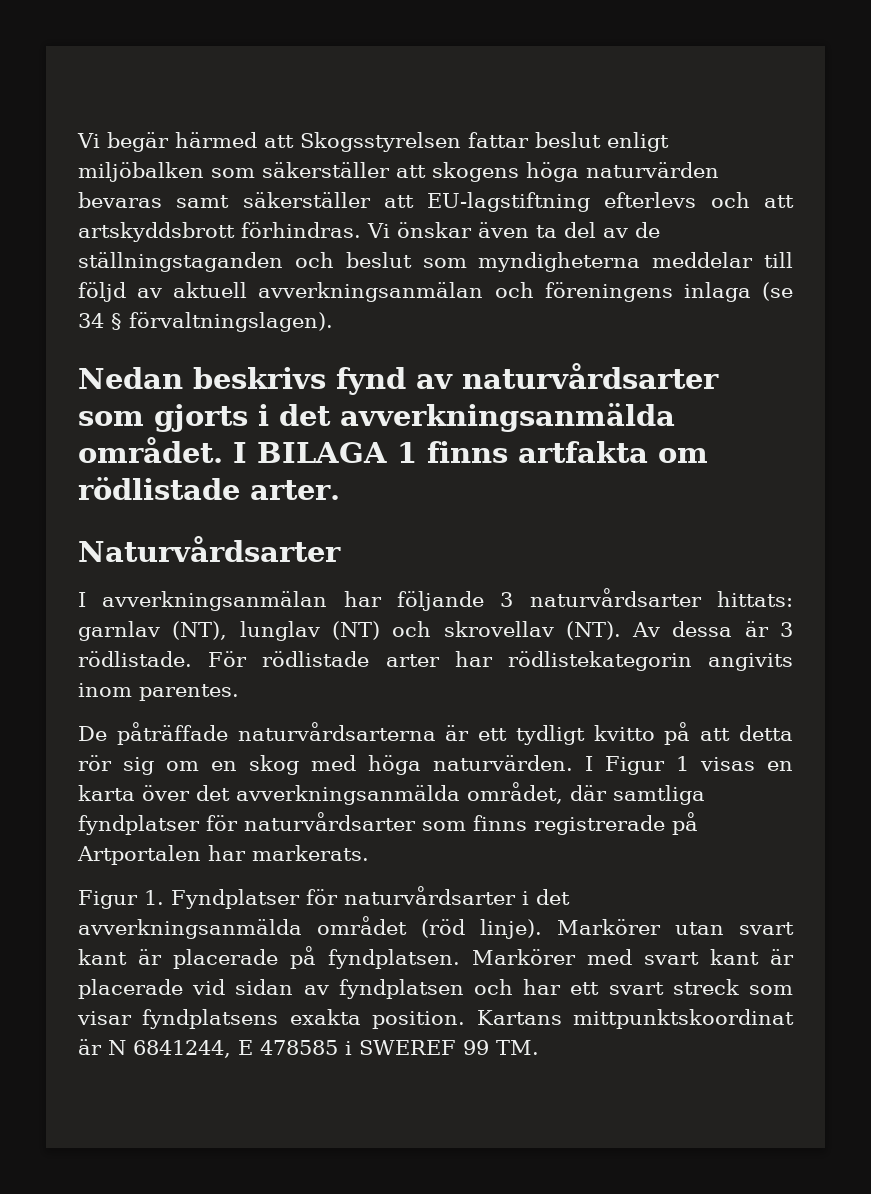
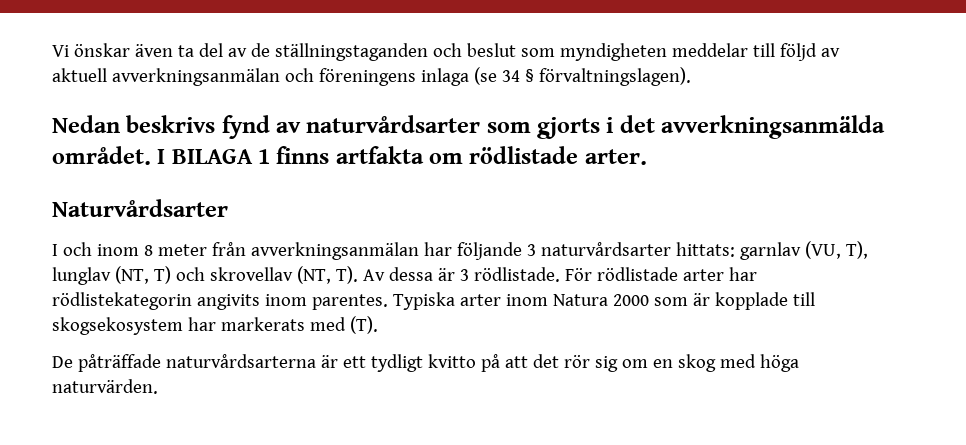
[77,132,669,152] [78,162,719,182] [78,192,795,212] [78,222,390,242] Vi begär härmed att Skogsstyrelsen fattar beslut enligt miljöbalken som säkerställer att skogens höga naturvärden bevaras samt säkerställer att EU-lagstiftning efterlevs och att artskyddsbrott förhindras. Vi -> [52,45,69,57] Vi
[478,252,641,272] myndigheterna -> [559,43,667,61] myndigheten
(86, 599) none -> [62,242,246,256] och inom 8 meter från
[172,621,621,641] (NT), lunglav (NT) och skrovellav (NT). -> [804,241,868,259] [52,266,358,285] (VU, T), lunglav (NT, T) och skrovellav (NT, T).
(239, 692) none -> [392,292,815,310] [52,316,378,335] Typiska arter inom Natura 2000 som är kopplade till skogsekosystem har markerats med (T).
[739,725,794,741] detta -> [532,354,559,368] det
[585,756,793,775] [78,782,705,805] [78,812,698,835] [77,845,369,865] [78,886,570,909] [78,916,794,939] [78,946,794,969] [78,979,793,999] [77,1009,794,1029] [78,1039,539,1058] I Figur 1 visas en karta över det avverkningsanmälda området, där samtliga fyndplatser för naturvårdsarter som finns registrerade på Artportalen har markerats. // Figur 1. Fyndplatser för naturvårdsarter i det avverkningsanmälda området (röd linje). Markörer utan svart kant är placerade på fyndplatsen. Markörer med svart kant är placerade vid sidan av fyndplatsen och har ett svart streck som visar fyndplatsens exakta position. Kartans mittpunktskoordinat är N 6841244, E 478585 i SWEREF 99 TM. -> (158, 386) none

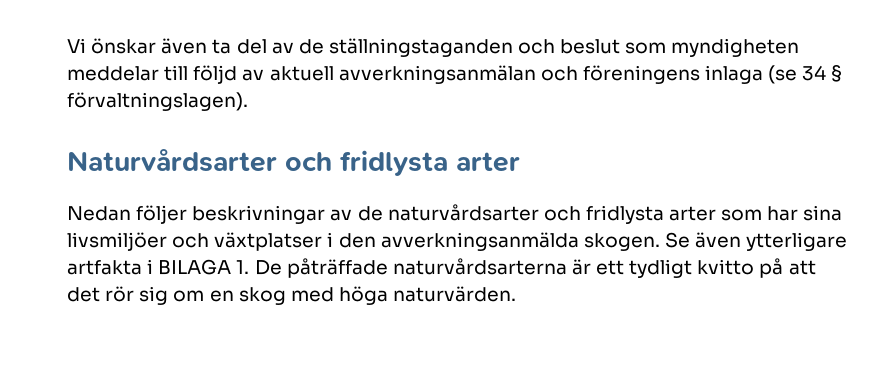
[52,115,886,139] [52,146,647,165] [52,199,228,217] [52,241,868,260] [52,266,757,285] [52,292,815,310] [52,316,378,335] Nedan beskrivs fynd av naturvårdsarter som gjorts i det avverkningsanmälda området. I BILAGA 1 finns artfakta om rödlistade arter. // Naturvårdsarter // I och inom 8 meter från avverkningsanmälan har följande 3 naturvårdsarter hittats: garnlav (VU, T), lunglav (NT, T) och skrovellav (NT, T). Av dessa är 3 rödlistade. För rödlistade arter har rödlistekategorin angivits inom parentes. Typiska arter inom Natura 2000 som är kopplade till skogsekosystem har markerats med (T). // -> [67,149,520,176] [67,204,843,224] [67,232,848,251] [67,259,250,275] Naturvårdsarter och fridlysta arter // Nedan följer beskrivningar av de naturvårdsarter och fridlysta arter som har sina livsmiljöer och växtplatser i den avverkningsanmälda skogen. Se även ytterligare artfakta i BILAGA 1.

